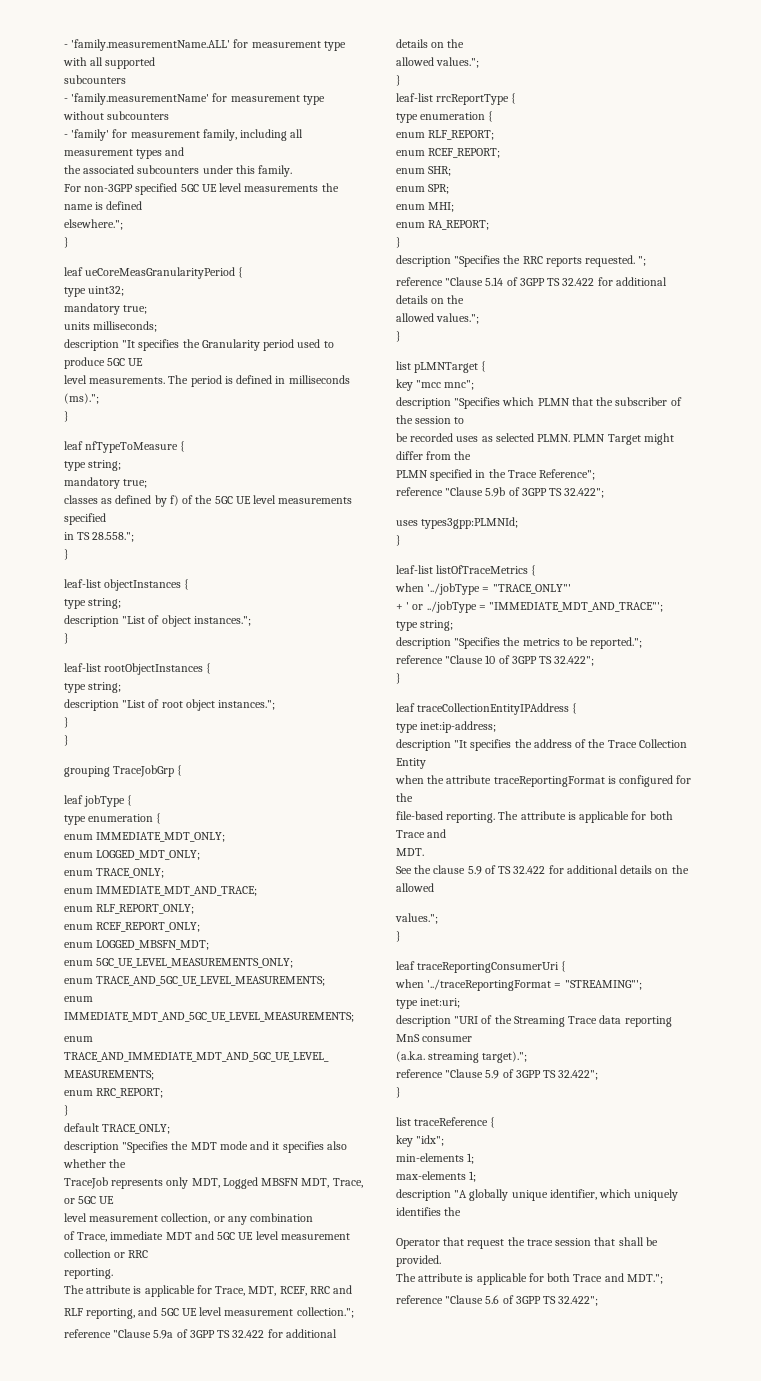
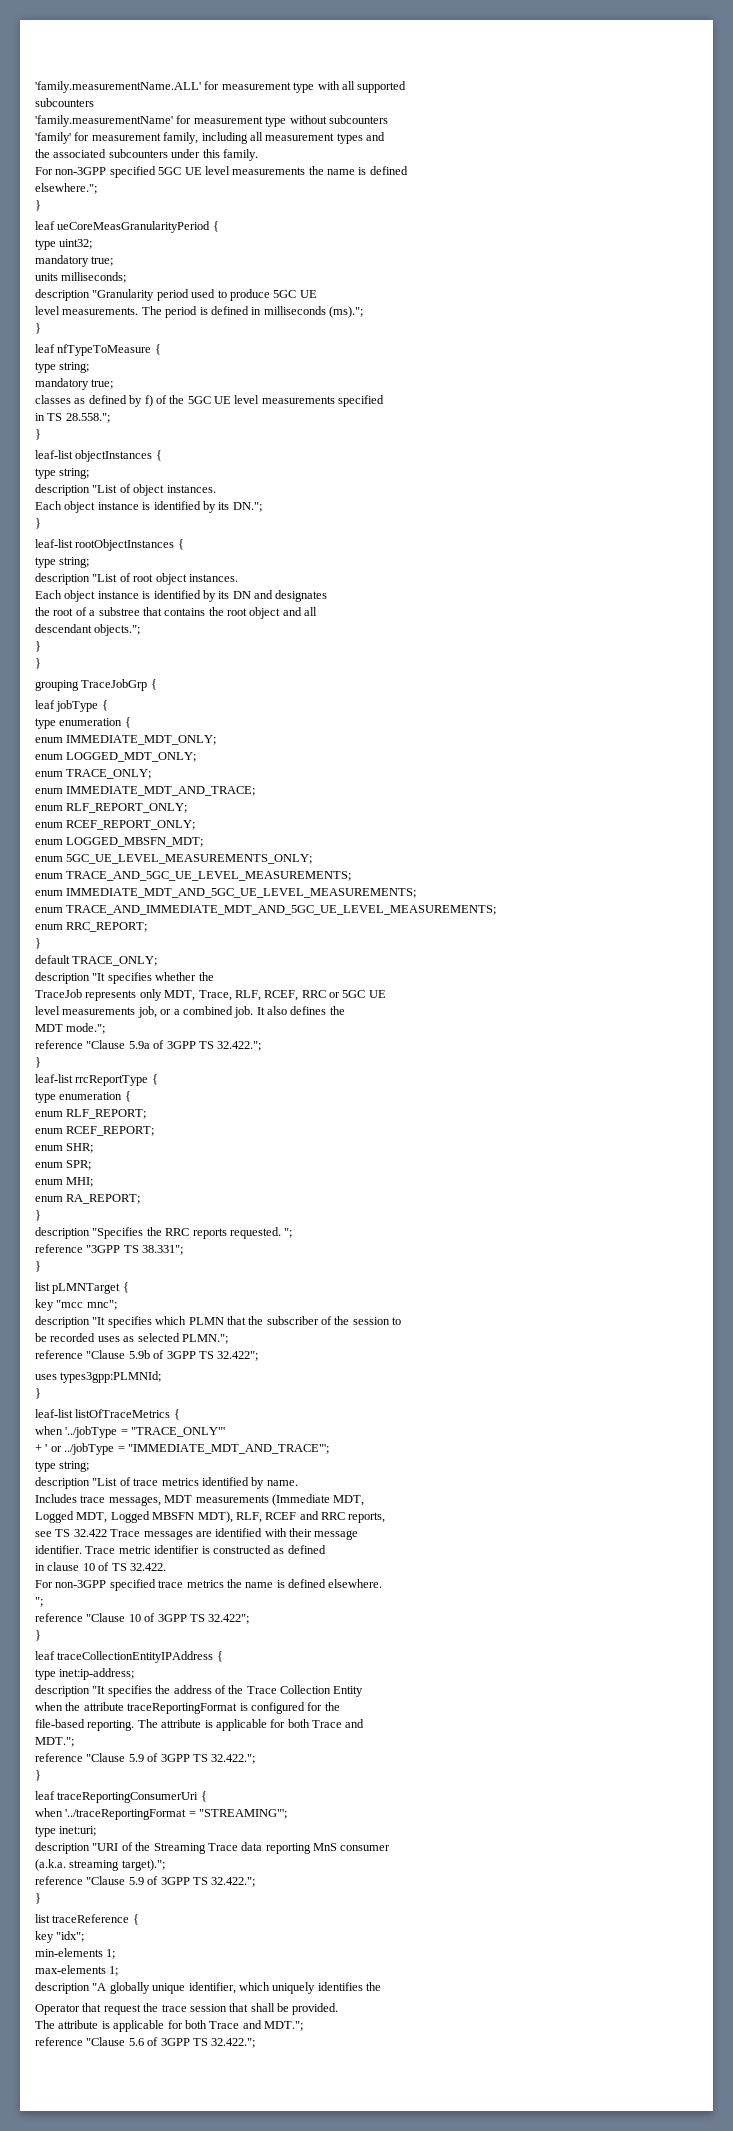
[64,44,68,48] - -> (35, 87) none
[64,98,68,102] - -> (94, 102) none
[64,134,68,138] - -> (388, 119) none
[122,339,260,351] "It specifies the Granularity -> [92,289,155,301] "Granularity
[193,616,251,626] instances."; -> [166,485,216,493] [35,501,262,513] instances. // Each object instance is identified by its DN.";
[218,700,276,710] instances."; -> [188,574,238,582] [35,590,328,602] [35,607,318,619] [35,624,141,636] instances. // Each object instance is identified by its DN and designates // the root of a substree that contains the root object and all // descendant objects.";
[122,1141,347,1153] "Specifies the MDT mode and it specifies also -> [92,972,152,984] "It specifies
[222,1177,363,1189] Logged MBSFN MDT, Trace, -> [198,990,326,1001] Trace, RLF, RCEF, RRC
[89,1213,314,1225] [64,1231,350,1242] [64,1249,149,1258] [64,1268,113,1279] [64,1285,353,1297] [64,1307,354,1319] measurement collection, or any combination // of Trace, immediate MDT and 5GC UE level measurement collection or RRC // reporting. // The attribute is applicable for Trace, MDT, RCEF, RRC and // RLF reporting, and 5GC UE level measurement collection."; -> [62,1006,345,1018] [35,1023,106,1034] measurements job, or a combined job. It also defines the // MDT mode.";
[232,1329,337,1338] [396,39,465,48] [396,57,480,68] 32.422 for additional details on the // allowed values."; -> [217,1041,262,1051] 32.422.";
[445,277,667,286] [396,295,465,304] [396,313,480,324] "Clause 5.14 of 3GPP TS 32.422 for additional details on the // allowed values."; -> [86,1245,184,1255] "3GPP TS 38.331";
[454,397,501,409] "Specifies -> [92,1316,152,1328] "It specifies
[537,433,674,445] [396,451,472,460] [396,469,596,481] PLMN. PLMN Target might differ from the // PLMN specified in the Trace Reference"; -> [181,1334,228,1344] PLMN.";
[454,637,643,649] "Specifies the metrics to be reported."; -> [92,1477,298,1489] [35,1494,365,1506] [35,1511,386,1523] [35,1528,359,1540] [35,1545,326,1554] [35,1562,166,1571] [35,1579,383,1591] [35,1597,43,1607] "List of trace metrics identified by name. // Includes trace messages, MDT measurements (Immediate MDT, // Logged MDT, Logged MBSFN MDT), RLF, RCEF and RRC reports, // see TS 32.422 Trace messages are identified with their message // identifier. Trace metric identifier is constructed as defined // in clause 10 of TS 32.422. // For non-3GPP specified trace metrics the name is defined elsewhere. // ";
[396,848,424,856] [396,865,689,875] [396,883,434,892] [395,913,438,924] MDT. // See the clause 5.9 of TS 32.422 for additional details on the allowed // values."; -> [35,1737,74,1747] [35,1753,256,1764] MDT."; // reference "Clause 5.9 of 3GPP TS 32.422.";
[558,1070,599,1080] 32.422"; -> [211,1877,256,1887] 32.422.";
[558,1296,599,1306] 32.422"; -> [211,2038,256,2048] 32.422.";

